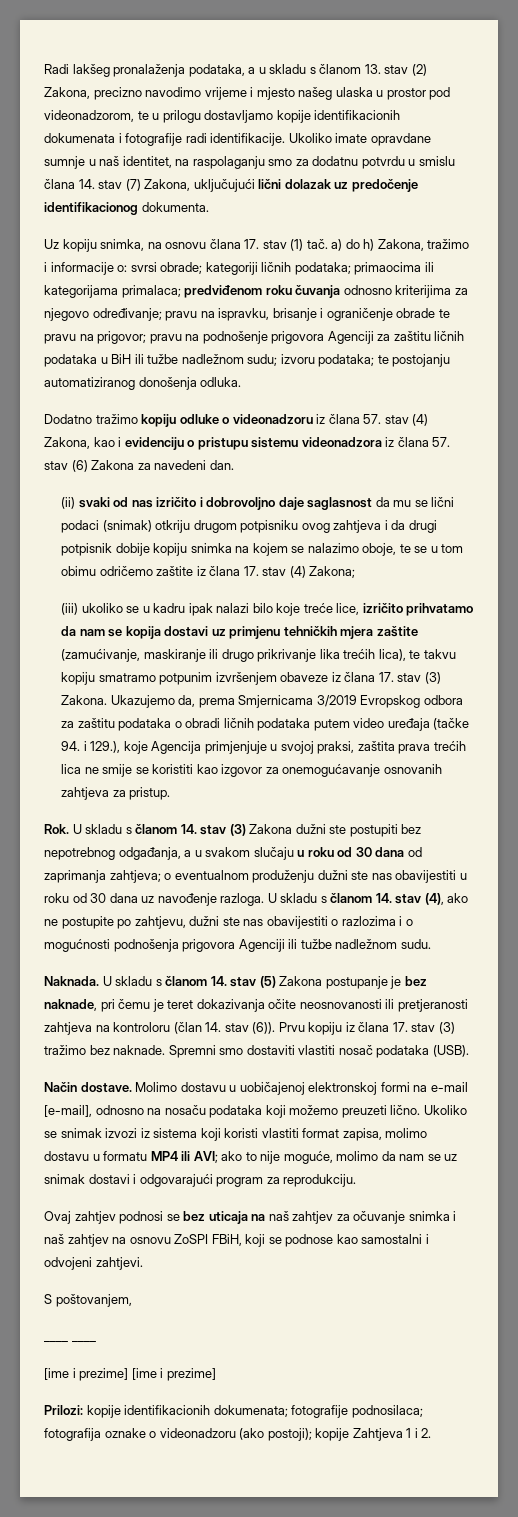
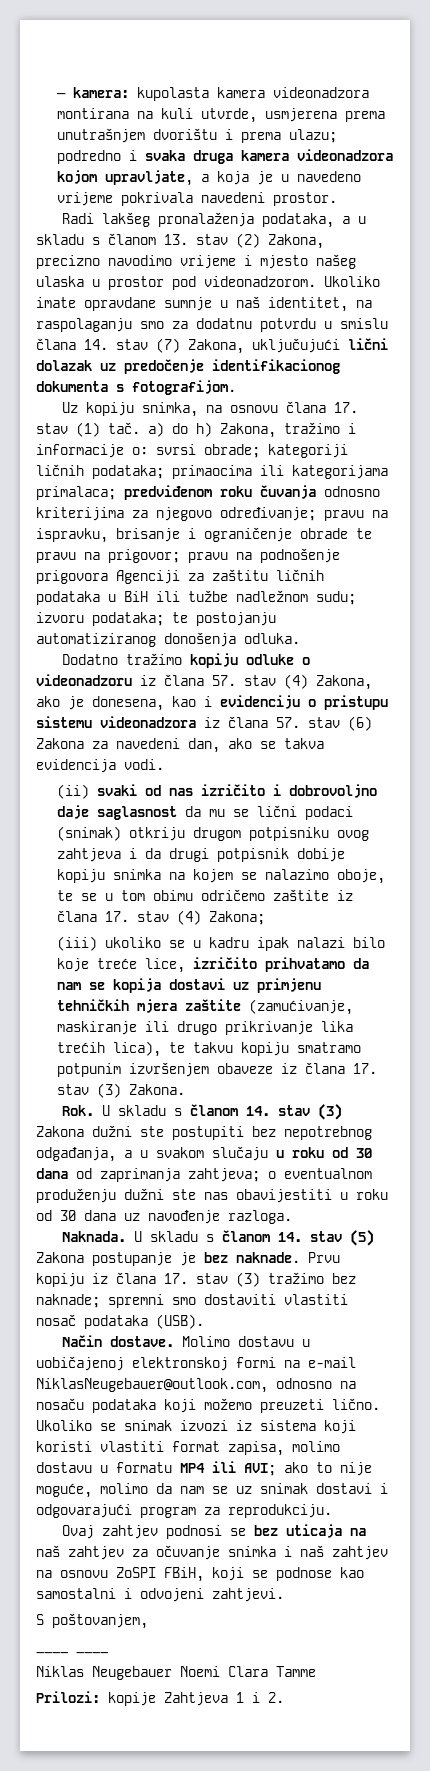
(44, 69) none -> [56,87,369,101] [56,108,385,123] [56,128,337,143] [56,149,393,164] [56,170,361,186] [56,192,337,206] — kamera: kupolasta kamera videonadzora montirana na kuli utvrde, usmjerena prema unutrašnjem dvorištu i prema ulazu; podredno i svaka druga kamera videonadzora kojom upravljate, a koja je u navedeno vrijeme pokrivala navedeni prostor. //
[44,110,401,123] [44,133,286,146] videonadzorom, te u prilogu dostavljamo kopije identifikacionih dokumenata i fotografije radi identifikacije. -> [204,276,316,287] videonadzorom.
[141,202,209,212] dokumenta. -> [36,380,236,395] dokumenta s fotografijom.
(90, 443) none -> [36,696,164,711] ako je donesena,
[209,460,234,470] dan. -> [188,738,324,753] [36,759,164,773] dan, ako se takva evidencija vodi.
[110,695,463,708] [61,718,470,731] [61,741,466,754] [61,764,442,777] [61,787,171,800] Ukazujemo da, prema Smjernicama 3/2019 Evropskog odbora za zaštitu podataka o obradi ličnih podataka putem video uređaja (tačke 94. i 129.), koje Agencija primjenjuje u svojoj praksi, zaštita prava trećih lica ne smije se koristiti kao izgovor za onemogućavanje osnovanih zahtjeva za pristup. -> (185, 1089) none
[267,893,469,905] [44,916,413,929] [44,939,431,952] U skladu s članom 14. stav (4), ako ne postupite po zahtjevu, dužni ste nas obavijestiti o razlozima i o mogućnosti podnošenja prigovora Agenciji ili tužbe nadležnom sudu. -> (292, 1217) none
[44,999,468,1012] [44,1022,276,1035] naknade, pri čemu je teret dokazivanja očite neosnovanosti ili pretjeranosti zahtjeva na kontroloru (član 14. stav (6)). -> [236,1252,300,1263] naknade.
[113,1045,216,1058] naknade. Spremni -> [36,1294,164,1308] naknade; spremni
[44,1105,92,1117] [e-mail], -> [36,1378,268,1393] NiklasNeugebauer@outlook.com,
[44,1368,216,1381] [44,1405,423,1418] [44,1428,312,1441] [ime i prezime] [ime i prezime] // Prilozi: kopije identifikacionih dokumenata; fotografije podnosilaca; fotografija oznake o videonadzoru (ako postoji); -> [36,1666,316,1680] [36,1691,100,1703] Niklas Neugebauer Noemi Clara Tamme // Prilozi:

